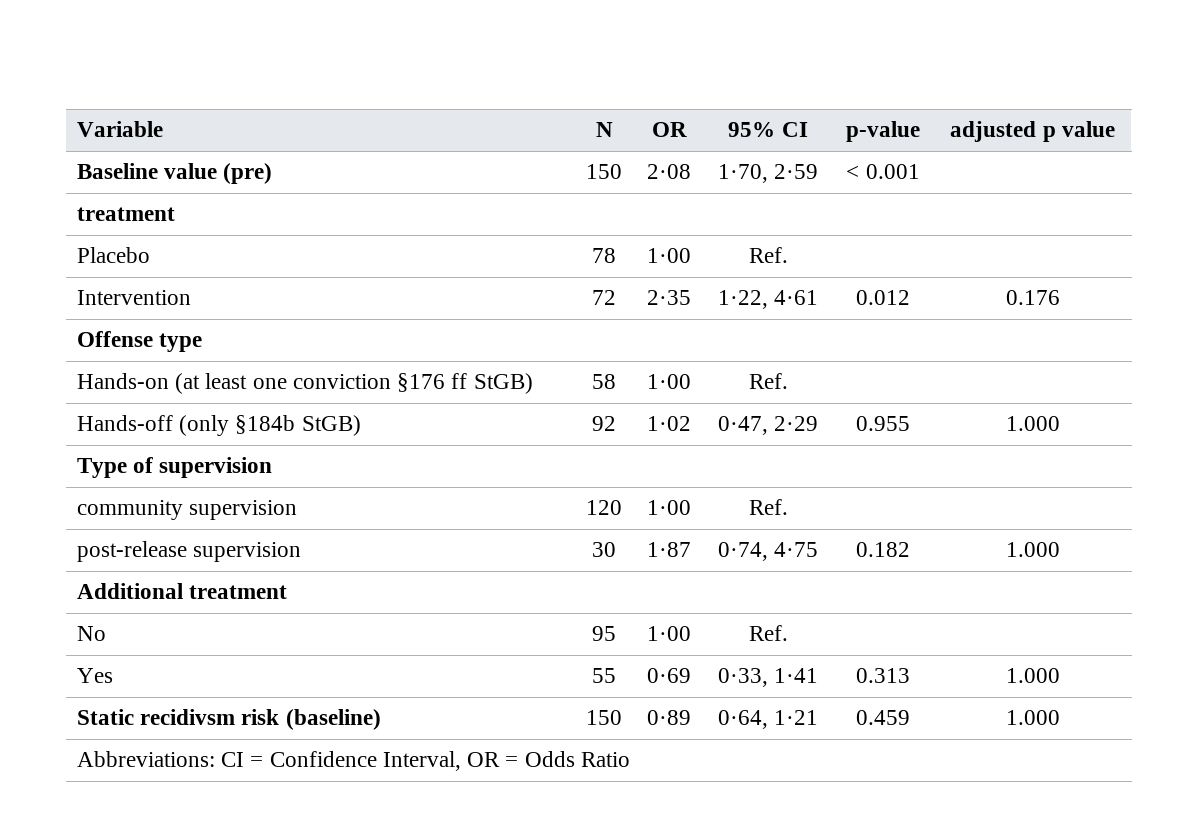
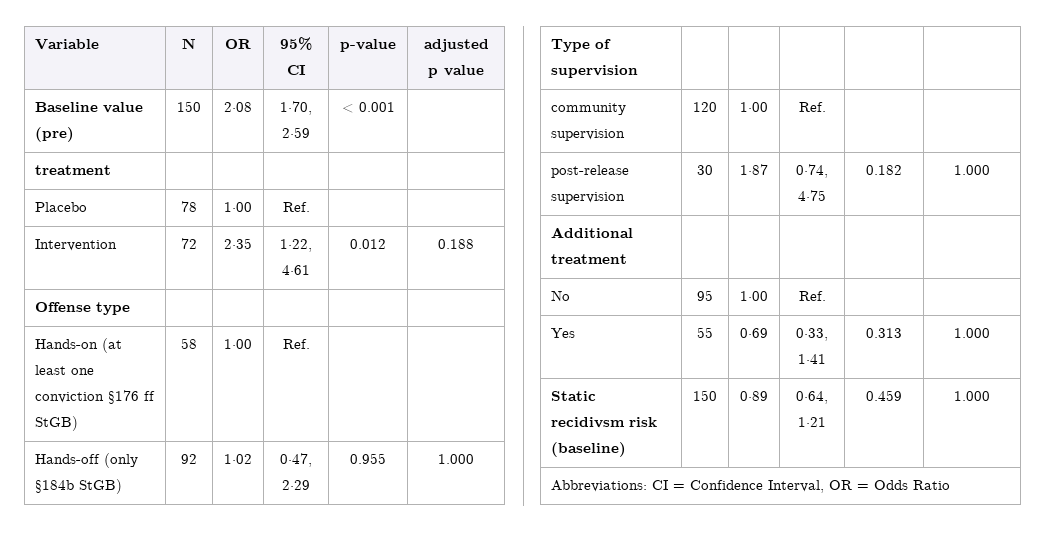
[1005,290,1060,305] 0.176 -> [438,239,474,249] 0.188

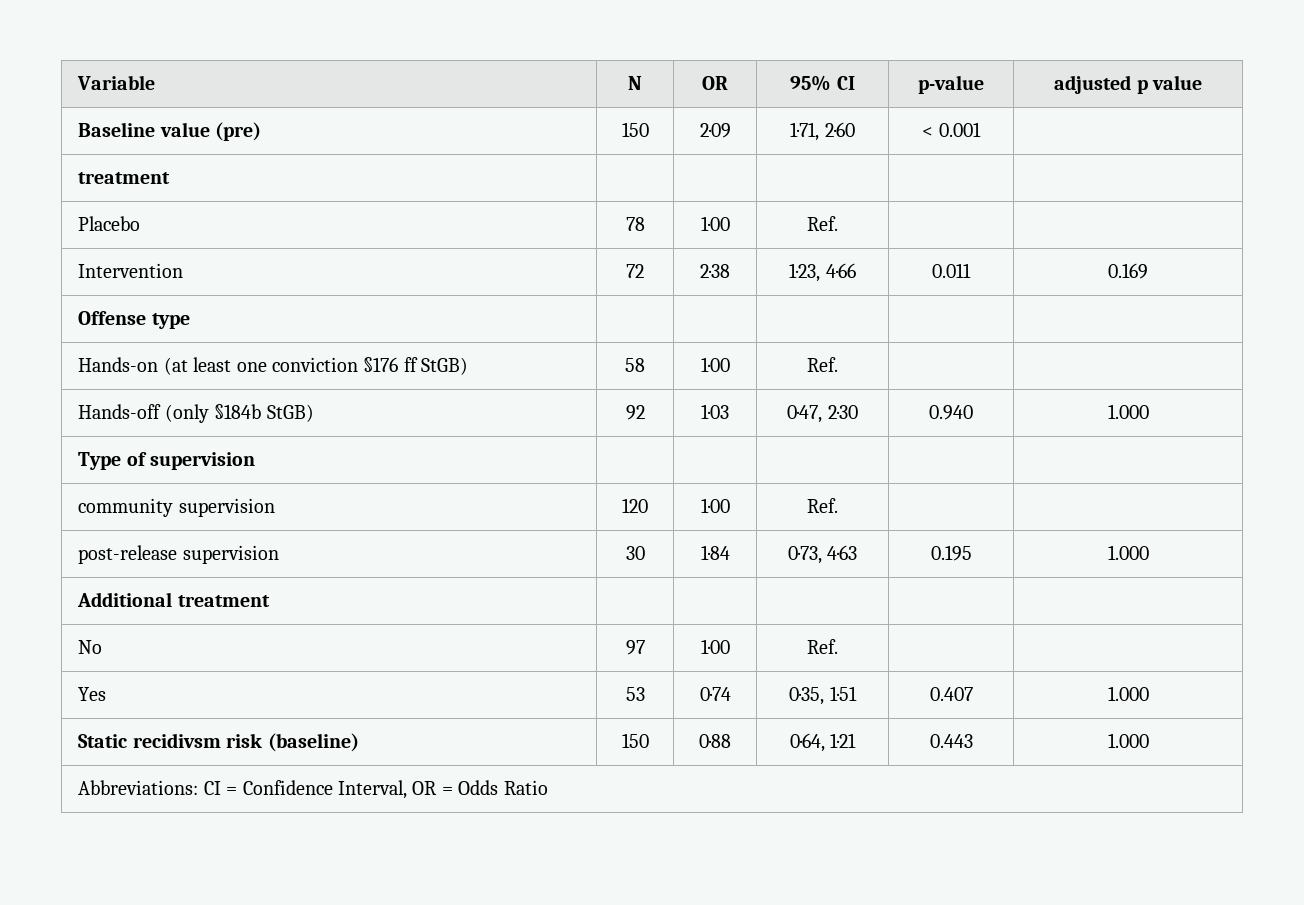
[224,102,252,112] [280,101,312,115] [282,127,310,138] 2·08 | 1·70, 2·59 -> [699,123,731,138] [790,122,855,141] 2·09 | 1·71, 2·60
[224,238,252,249] [280,239,312,252] [282,265,310,275] [350,239,386,249] [438,239,474,249] 2·35 | 1·22, 4·61 | 0.012 | 0.188 -> [700,264,730,278] [789,263,856,282] [932,263,971,278] [1108,263,1148,279] 2·38 | 1·23, 4·66 | 0.011 | 0.169
[224,454,252,464] 1·02 -> [701,404,729,419] 1·03
[282,480,310,490] [350,453,386,464] 2·29 | 0.955 -> [827,405,858,419] [929,405,973,420] 2·30 | 0.940
[740,164,768,175] [796,164,828,178] [798,190,826,201] [866,165,902,175] 1·87 | 0·74, 4·75 | 0.182 -> [700,545,730,560] [787,545,858,564] [930,545,972,561] 1·84 | 0·73, 4·63 | 0.195
[697,290,713,301] 95 -> [625,640,645,655] 97
[697,327,713,338] [740,328,768,338] [796,328,828,341] [798,354,826,364] [866,328,902,338] 55 | 0·69 | 0·33, 1·41 | 0.313 -> [625,687,645,701] [699,687,731,701] [789,686,857,705] [929,687,973,701] 53 | 0·74 | 0·35, 1·51 | 0.407
[740,391,768,401] 0·89 -> [699,734,731,748] 0·88
[866,390,902,401] 0.459 -> [929,734,973,748] 0.443

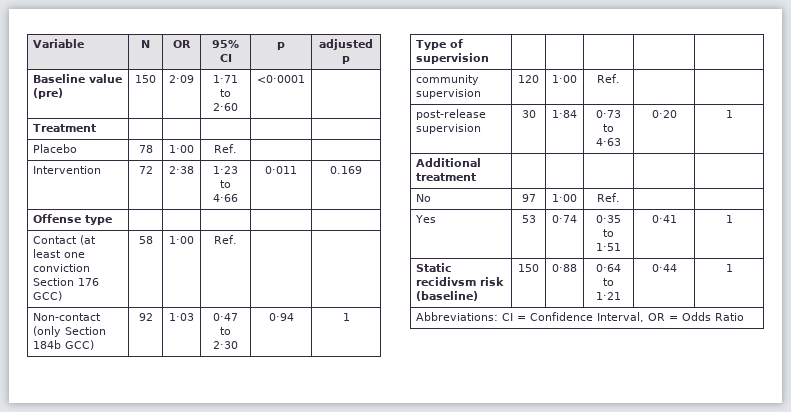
[918,75,984,94] p-value -> [277,42,285,50] p
[1151,75,1202,90] value -> (350, 60) none
[790,122,820,141] 1·71, -> [213,75,238,83] [220,89,231,97] 1·71 to
[922,122,981,137] [78,172,171,184] < 0.001 | // treatment -> [257,75,305,83] [33,124,97,132] <0·0001 | // Treatment
[789,263,821,282] 1·23, -> [213,166,238,174] [220,180,231,188] 1·23 to
[932,263,971,278] 0.011 -> [265,166,297,174] 0·011
[78,357,159,372] Hands-on -> [33,236,78,244] Contact
[363,357,469,375] §176 ff StGB) -> [33,278,100,286] [33,291,63,301] Section 176 GCC)
[78,404,314,423] Hands-off (only §184b StGB) -> [33,313,102,321] [33,326,107,337] [33,340,95,350] Non-contact (only Section 184b GCC)
[787,405,823,423] 0·47, -> [213,313,238,321] [220,327,231,335] 0·47 to
[929,405,973,420] [1107,404,1149,419] 0.940 | 1.000 -> [268,313,294,321] [342,313,350,321] 0·94 | 1
[787,546,822,564] 0·73, -> [596,110,621,118] [603,124,614,132] 0·73 to
[930,545,972,561] [1107,545,1149,560] 0.195 | 1.000 -> [651,110,677,118] [725,110,733,118] 0·20 | 1
[789,687,825,705] 0·35, -> [596,215,621,223] [603,229,614,237] 0·35 to
[929,687,973,701] [1107,686,1149,701] 0.407 | 1.000 -> [651,215,677,223] [725,215,733,223] 0·41 | 1
[789,733,825,752] 0·64, -> [596,264,621,272] [603,278,614,286] 0·64 to
[929,734,973,748] [1107,733,1149,748] 0.443 | 1.000 -> [651,264,677,272] [725,264,733,272] 0·44 | 1

